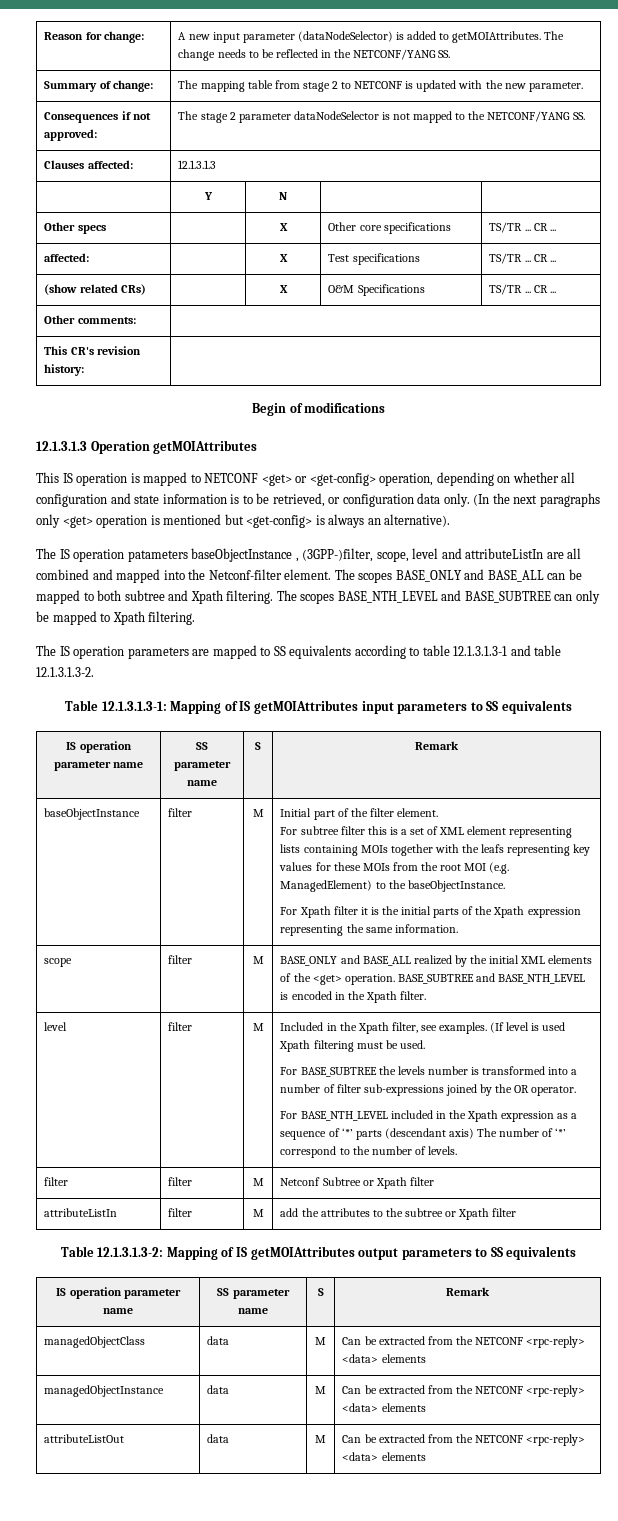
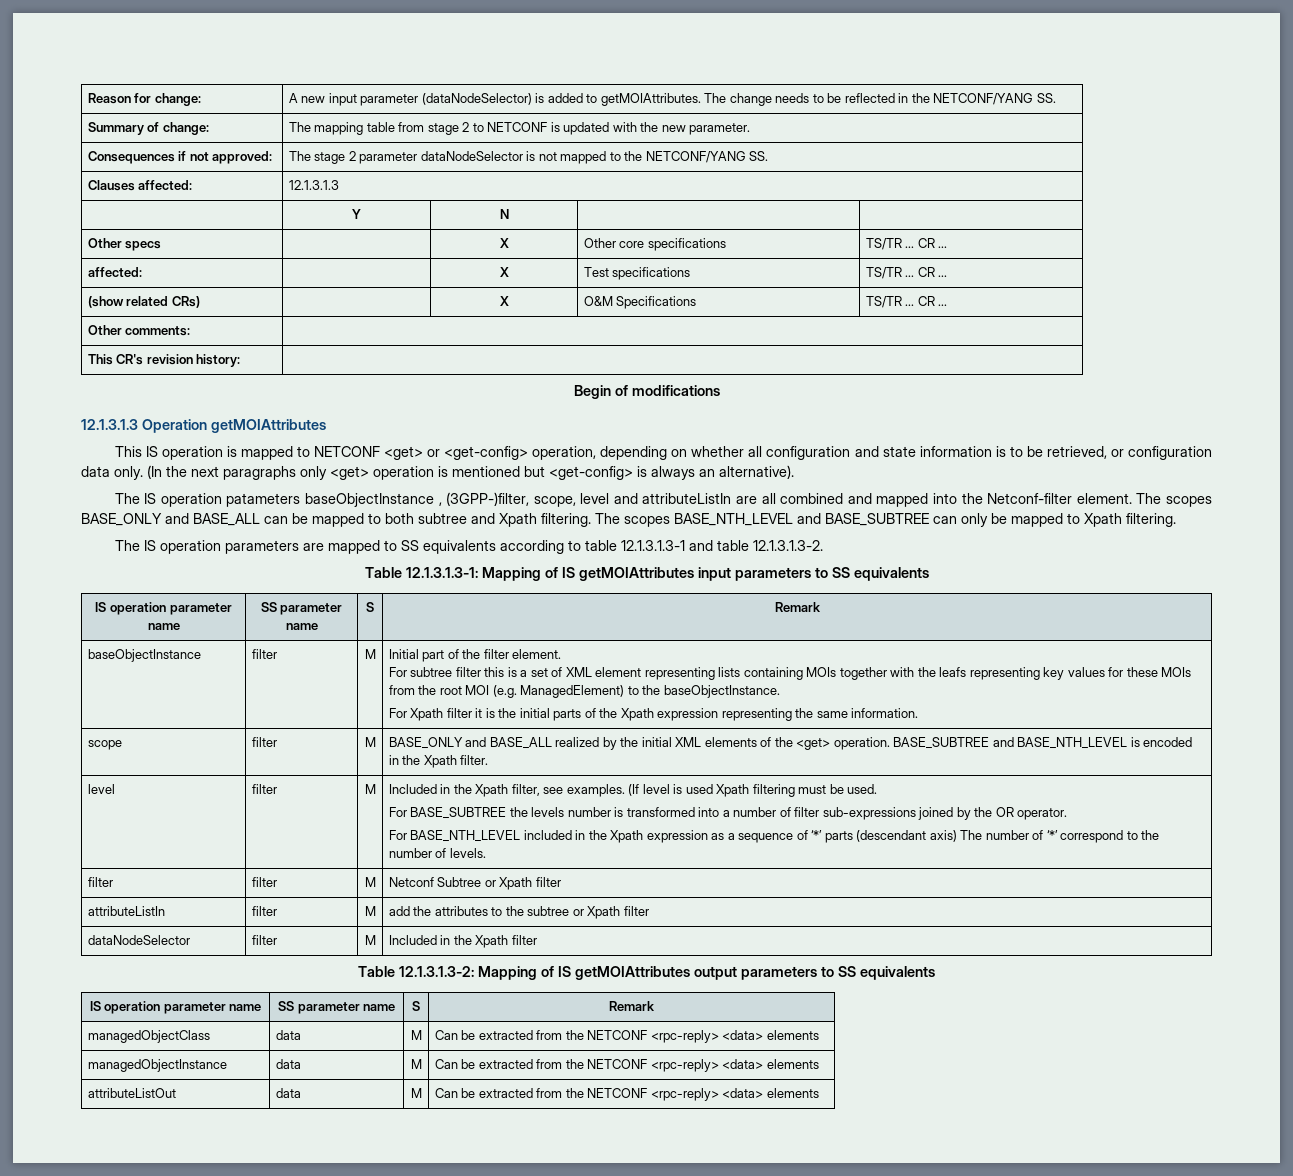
(517, 1212) none -> [87,935,190,945] [251,935,277,945] [364,935,376,945] [388,935,537,948] // dataNodeSelector | filter | M | Included in the Xpath filter

